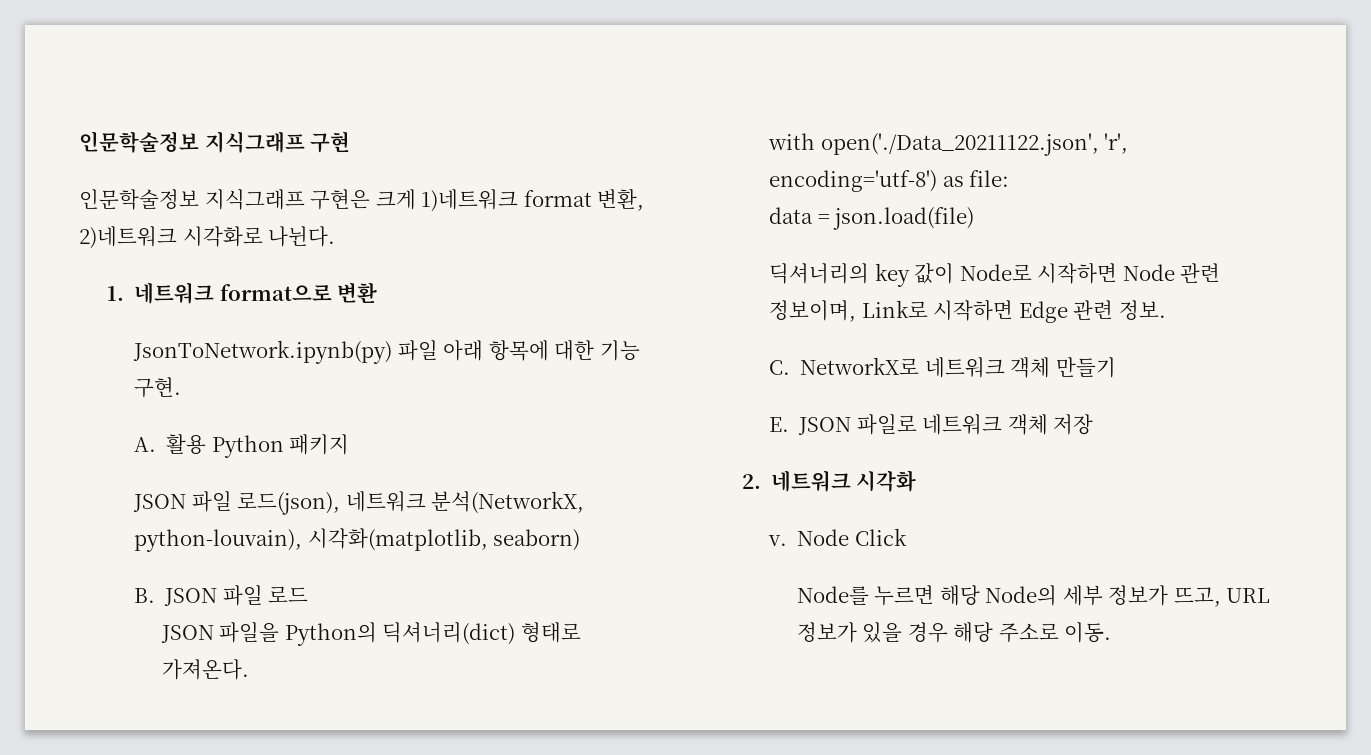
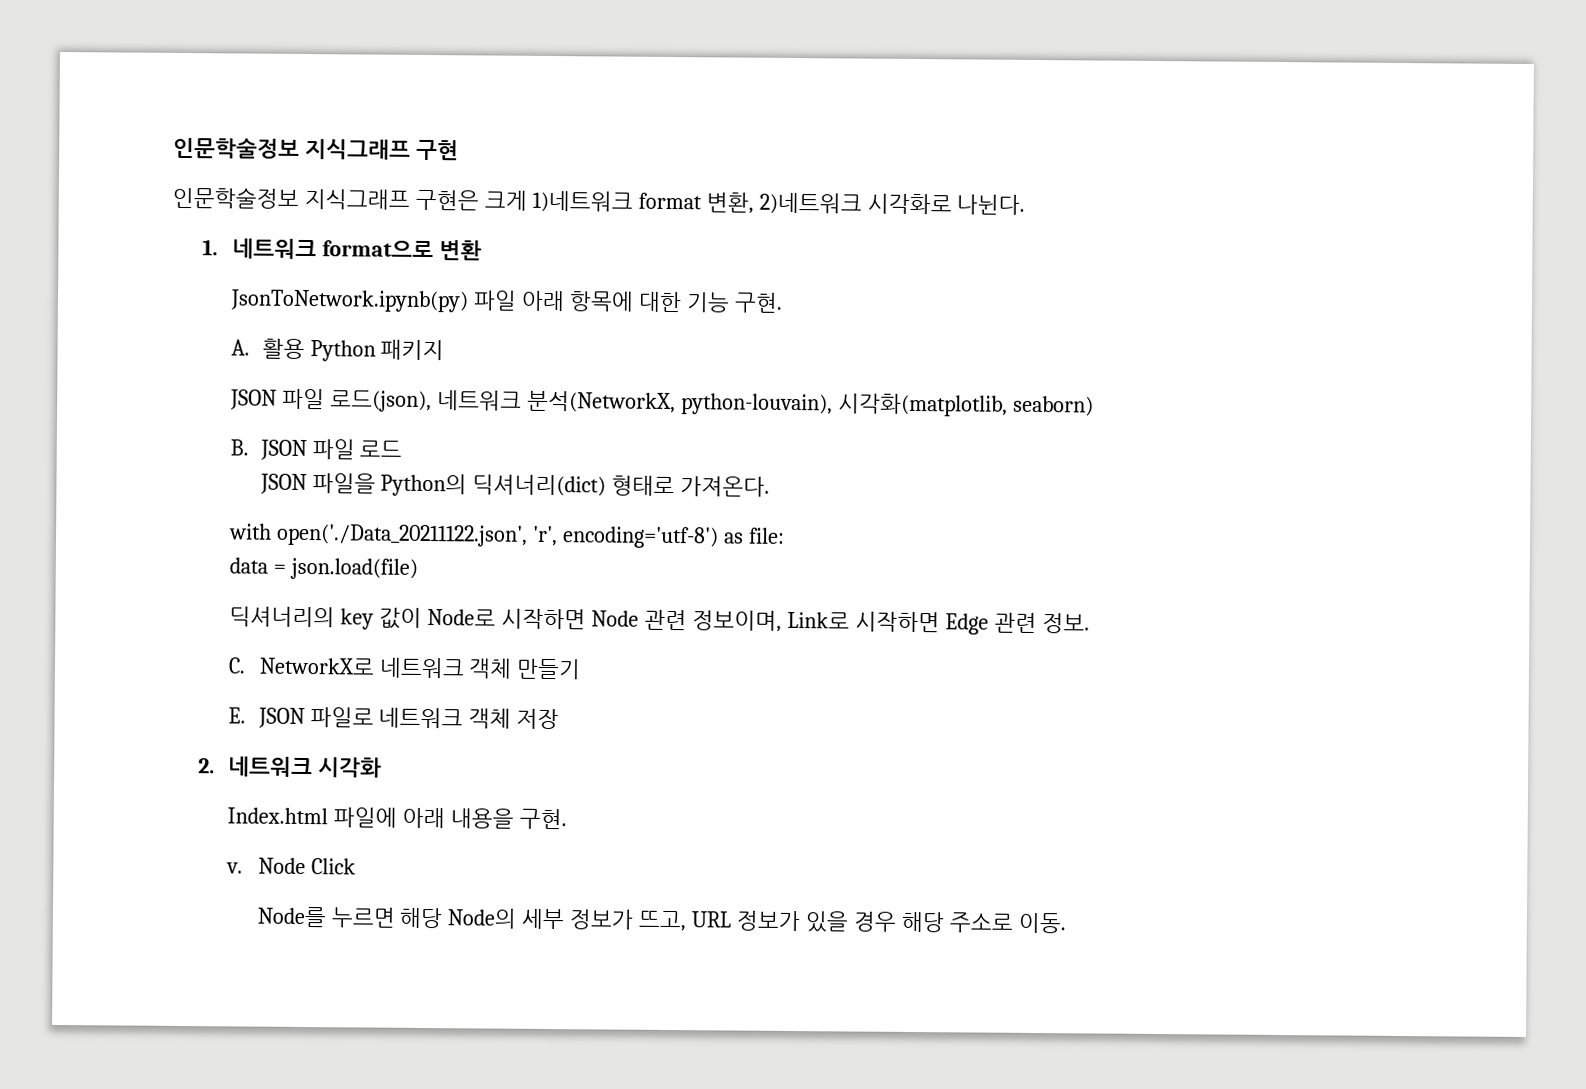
(917, 481) none -> [227,807,568,830] // Index.html 파일에 아래 내용을 구현.

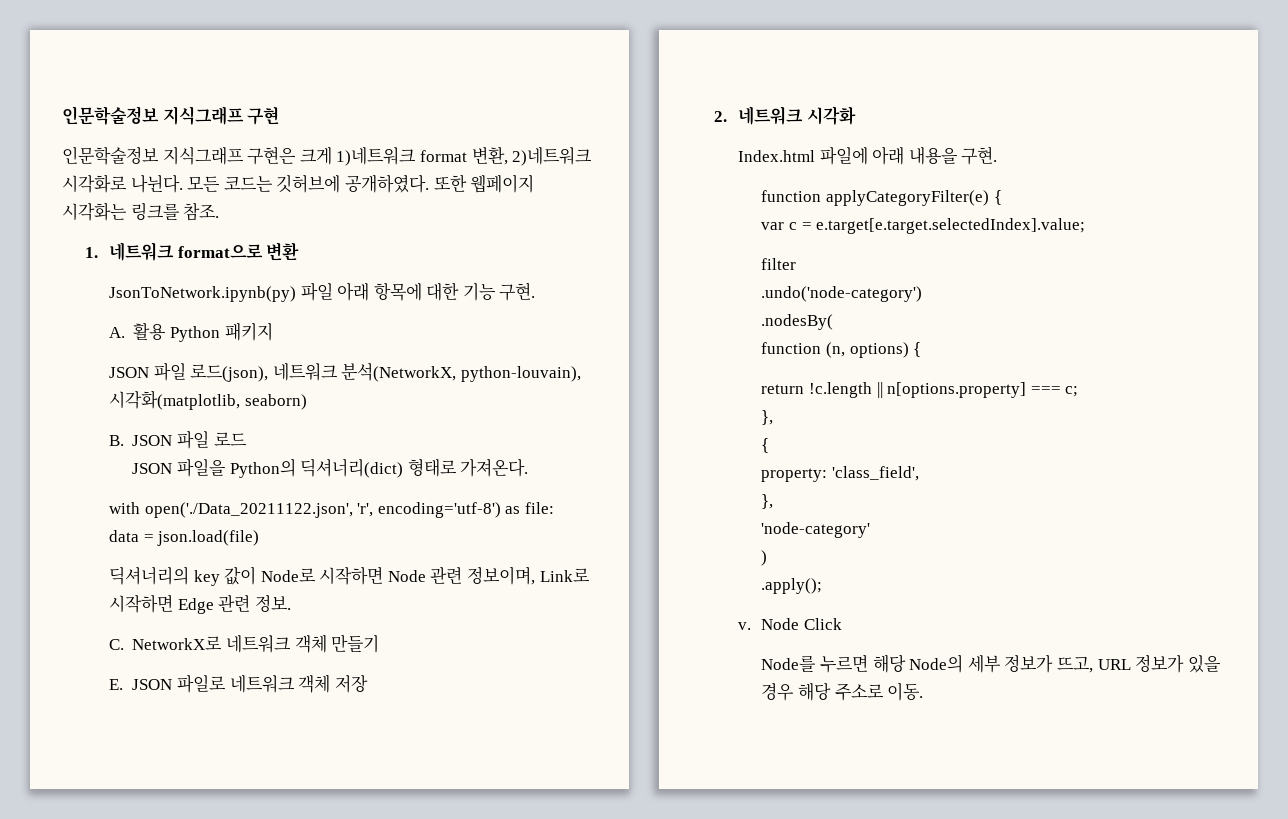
(1026, 204) none -> [187,174,535,193] [62,202,220,221] 모든 코드는 깃허브에 공개하였다. 또한 웹페이지 시각화는 링크를 참조.
(568, 819) none -> [761,190,1002,206] [761,218,1086,234] [761,258,797,270] [761,286,923,302] [761,314,834,330] [761,342,922,358] [761,382,1079,398] [761,410,774,425] [761,438,770,453] [761,466,919,482] [761,494,774,509] [761,522,871,538] [761,550,768,566] [761,578,823,594] // function applyCategoryFilter(e) { // var c = e.target[e.target.selectedIndex].value; // filter // .undo('node-category') // .nodesBy( // function (n, options) { // return !c.length || n[options.property] === c; // }, // { // property: 'class_field', // }, // 'node-category' // ) // .apply();

